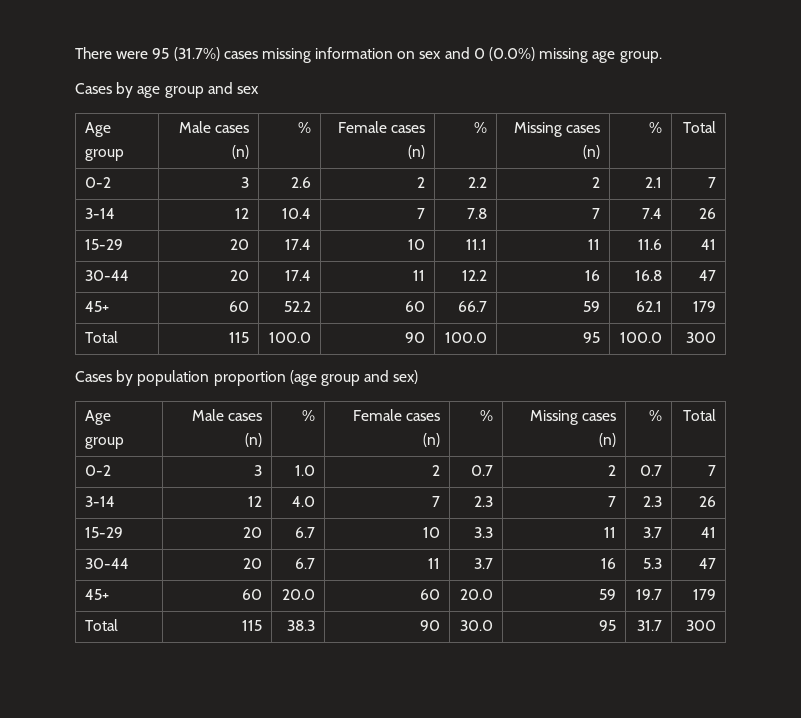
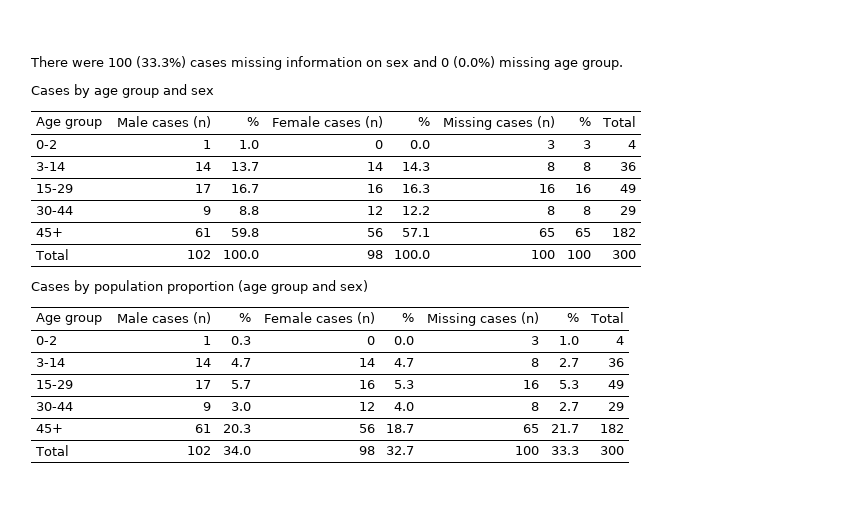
[152,47,220,61] 95 (31.7%) -> [108,56,186,68] 100 (33.3%)
[241,177,250,188] [291,177,312,188] [417,177,426,188] [468,177,488,188] [592,177,601,188] [645,177,663,188] [708,177,717,188] [84,208,115,219] [235,208,250,219] [282,208,312,219] [417,208,426,219] [467,208,488,219] [592,208,601,219] [642,208,663,219] [699,208,717,219] [84,239,123,250] [230,239,250,250] [285,239,312,250] [408,239,426,250] [466,239,488,250] [588,239,601,250] [638,239,663,250] [701,239,717,250] [84,270,129,281] [230,270,250,281] [285,270,312,281] [413,270,426,281] [462,270,488,281] [585,270,601,281] [635,270,663,281] [699,270,717,281] [84,301,109,312] [229,301,250,312] [284,301,312,312] [405,301,426,312] [458,301,488,312] [583,301,601,312] [636,301,663,312] [693,301,717,312] [84,331,118,343] [229,332,250,343] [269,332,312,343] [405,332,426,343] [445,332,488,343] [583,332,601,343] [620,332,663,343] 3 | 2.6 | 2 | 2.2 | 2 | 2.1 | 7 // 3-14 | 12 | 10.4 | 7 | 7.8 | 7 | 7.4 | 26 // 15-29 | 20 | 17.4 | 10 | 11.1 | 11 | 11.6 | 41 // 30-44 | 20 | 17.4 | 11 | 12.2 | 16 | 16.8 | 47 // 45+ | 60 | 52.2 | 60 | 66.7 | 59 | 62.1 | 179 // Total | 115 | 100.0 | 90 | 100.0 | 95 | 100.0 -> [202,140,211,149] [238,140,259,149] [374,140,383,149] [409,140,430,149] [546,140,555,149] [582,140,591,149] [627,140,636,149] [36,162,66,171] [194,162,211,171] [230,162,259,171] [366,162,383,171] [401,162,430,171] [546,162,555,171] [582,162,591,171] [619,162,636,171] [36,184,74,193] [194,184,211,193] [230,184,259,193] [366,184,383,193] [401,184,430,193] [538,184,555,193] [574,184,591,193] [619,184,636,193] [36,206,74,215] [202,206,211,215] [238,206,259,215] [366,206,383,215] [401,206,430,215] [546,206,555,215] [582,206,591,215] [619,206,636,215] [36,228,64,237] [194,228,211,237] [230,228,259,237] [366,228,383,237] [401,228,430,237] [538,228,555,237] [574,228,591,237] [611,228,636,237] [35,249,70,260] [186,250,211,259] [222,250,259,259] [366,250,383,259] [393,250,430,259] [530,250,555,259] [566,250,591,259] 1 | 1.0 | 0 | 0.0 | 3 | 3 | 4 // 3-14 | 14 | 13.7 | 14 | 14.3 | 8 | 8 | 36 // 15-29 | 17 | 16.7 | 16 | 16.3 | 16 | 16 | 49 // 30-44 | 9 | 8.8 | 12 | 12.2 | 8 | 8 | 29 // 45+ | 61 | 59.8 | 56 | 57.1 | 65 | 65 | 182 // Total | 102 | 100.0 | 98 | 100.0 | 100 | 100
[254,465,263,476] [295,465,316,476] [432,465,441,476] [471,465,494,476] [608,465,617,476] [640,465,663,476] [708,465,717,476] [84,496,115,507] [248,496,263,507] [292,496,316,507] [432,496,441,507] [474,496,494,507] [608,496,617,507] [643,496,663,507] [699,496,717,507] [84,527,123,538] [243,527,263,538] [295,527,316,538] [423,527,441,538] [474,527,494,538] [604,527,617,538] [643,527,663,538] [701,527,717,538] [84,558,129,569] [243,558,263,569] [295,558,316,569] [428,558,441,569] [474,558,494,569] [601,558,617,569] [643,558,663,569] [699,558,717,569] [84,589,109,600] [242,589,263,600] [282,589,316,600] [420,589,441,600] [460,589,494,600] [599,589,617,600] [636,589,663,600] [693,589,717,600] [84,619,118,631] [242,620,263,631] [287,620,316,631] [420,620,441,631] [460,620,494,631] [599,620,617,631] [637,620,663,631] 3 | 1.0 | 2 | 0.7 | 2 | 0.7 | 7 // 3-14 | 12 | 4.0 | 7 | 2.3 | 7 | 2.3 | 26 // 15-29 | 20 | 6.7 | 10 | 3.3 | 11 | 3.7 | 41 // 30-44 | 20 | 6.7 | 11 | 3.7 | 16 | 5.3 | 47 // 45+ | 60 | 20.0 | 60 | 20.0 | 59 | 19.7 | 179 // Total | 115 | 38.3 | 90 | 30.0 | 95 | 31.7 -> [202,336,211,345] [230,336,251,345] [366,336,375,345] [393,336,414,345] [530,336,539,345] [558,336,579,345] [615,336,624,345] [36,358,66,367] [194,358,211,367] [230,358,251,367] [358,358,375,367] [393,358,414,367] [530,358,539,367] [558,358,579,367] [607,358,624,367] [36,380,74,389] [194,380,211,389] [230,380,251,389] [358,380,375,389] [393,380,414,389] [522,380,539,389] [558,380,579,389] [607,380,624,389] [36,402,74,411] [202,402,211,411] [230,402,251,411] [358,402,375,411] [393,402,414,411] [530,402,539,411] [558,402,579,411] [607,402,624,411] [36,424,64,433] [194,424,211,433] [222,424,251,433] [358,424,375,433] [385,424,414,433] [522,424,539,433] [550,424,579,433] [599,424,624,433] [35,445,70,456] [186,446,211,455] [222,446,251,455] [358,446,375,455] [385,446,414,455] [514,446,539,455] [550,446,579,455] 1 | 0.3 | 0 | 0.0 | 3 | 1.0 | 4 // 3-14 | 14 | 4.7 | 14 | 4.7 | 8 | 2.7 | 36 // 15-29 | 17 | 5.7 | 16 | 5.3 | 16 | 5.3 | 49 // 30-44 | 9 | 3.0 | 12 | 4.0 | 8 | 2.7 | 29 // 45+ | 61 | 20.3 | 56 | 18.7 | 65 | 21.7 | 182 // Total | 102 | 34.0 | 98 | 32.7 | 100 | 33.3

